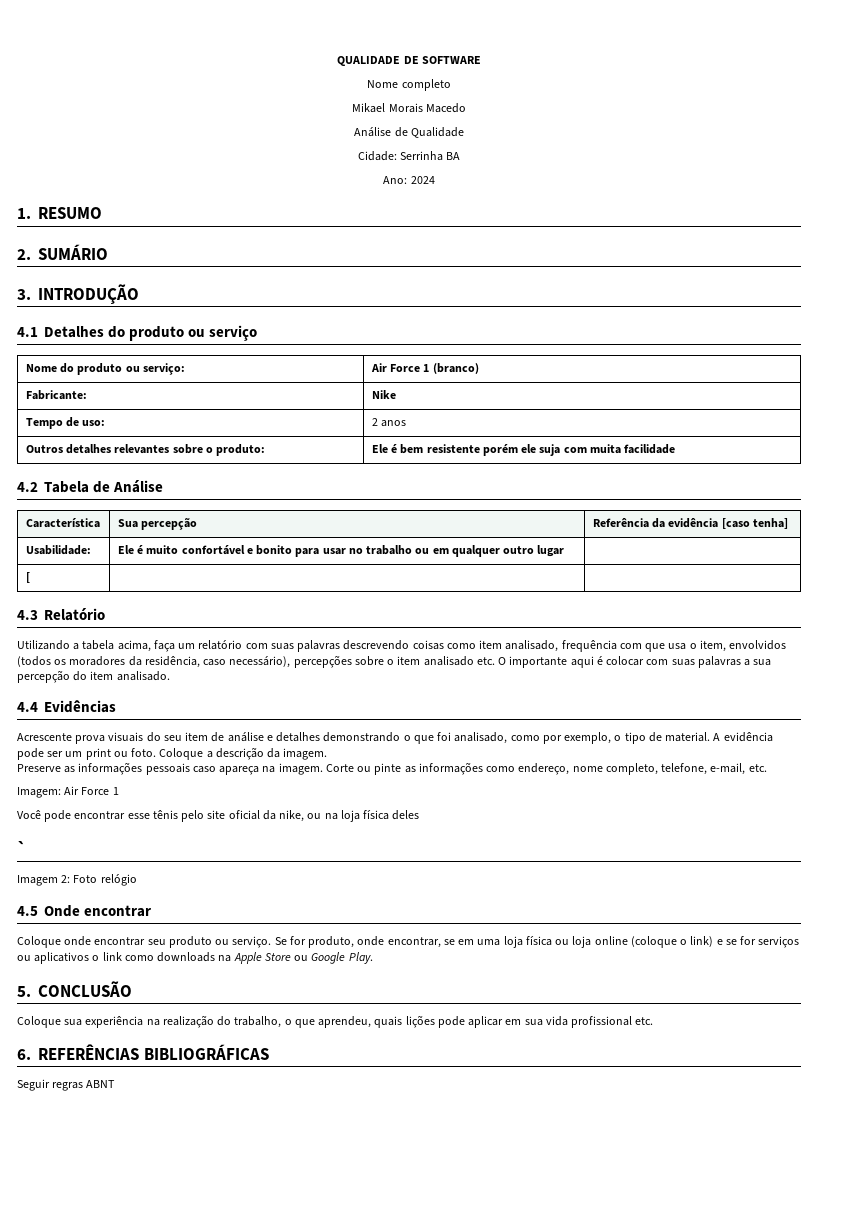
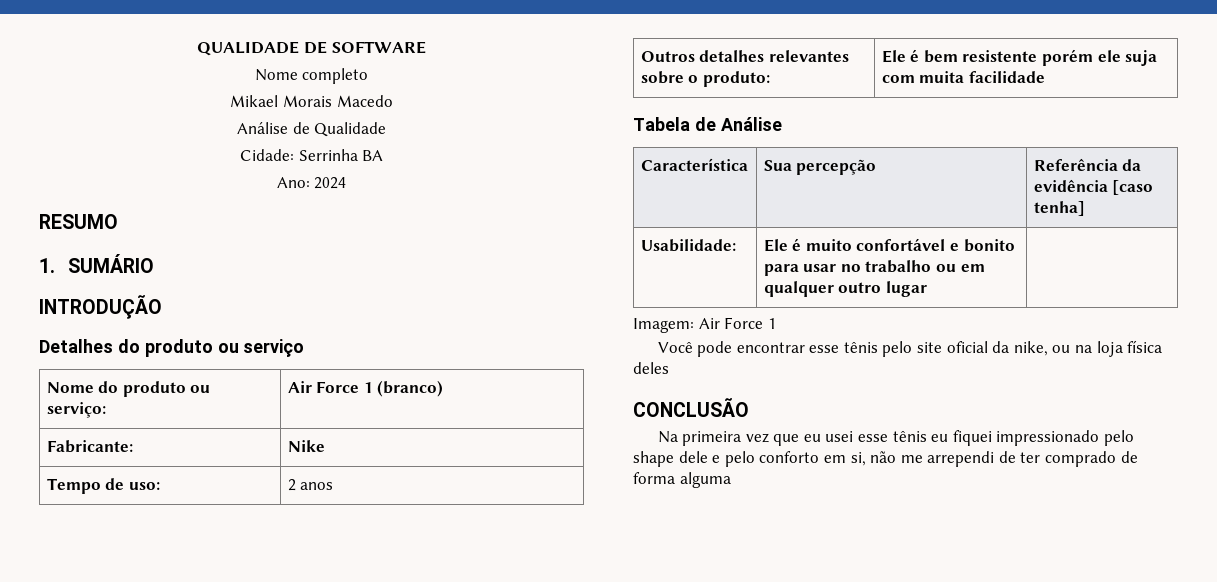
[17,208,31,219] 1. -> (347, 183) none
[17,249,31,260] 2. -> [39,258,55,273] 1.
[17,289,31,300] 3. -> (155, 263) none
[17,327,38,337] 4.1 -> (162, 307) none
[17,482,38,492] 4.2 -> (1045, 77) none
[25,572,30,583] [17,608,105,621] [17,640,787,652] [17,655,772,668] [17,670,170,683] [17,700,116,713] [17,732,773,744] [17,747,328,760] [17,762,767,775] // [ | | // 4.3 Relatório // Utilizando a tabela acima, faça um relatório com suas palavras descrevendo coisas como item analisado, frequência com que usa o item, envolvidos (todos os moradores da residência, caso necessário), percepções sobre o item analisado etc. O importante aqui é colocar com suas palavras a sua percepção do item analisado. // 4.4 Evidências // Acrescente prova visuais do seu item de análise e detalhes demonstrando o que foi analisado, como por exemplo, o tipo de material. A evidência pode ser um print ou foto. Coloque a descrição da imagem. // Preserve as informações pessoais caso apareça na imagem. Corte ou pinte as informações como endereço, nome completo, telefone, e-mail, etc. -> (927, 289) none
[17,841,26,854] [17,874,137,886] [17,905,152,917] [17,936,800,948] [17,952,373,964] [17,981,132,997] [17,1015,654,1028] [17,1044,269,1060] [17,1079,116,1091] ` // Imagem 2: Foto relógio // 4.5 Onde encontrar // Coloque onde encontrar seu produto ou serviço. Se for produto, onde encontrar, se em uma loja física ou loja online (coloque o link) e se for serviços ou aplicativos o link como downloads na Apple Store ou Google Play. // 5. CONCLUSÃO // Coloque sua experiência na realização do trabalho, o que aprendeu, quais lições pode aplicar em sua vida profissional etc. // 6. REFERÊNCIAS BIBLIOGRÁFICAS // Seguir regras ABNT -> [633,398,749,417] [657,430,1135,446] [633,451,1138,467] [633,472,731,488] CONCLUSÃO // Na primeira vez que eu usei esse tênis eu fiquei impressionado pelo shape dele e pelo conforto em si, não me arrependi de ter comprado de forma alguma

